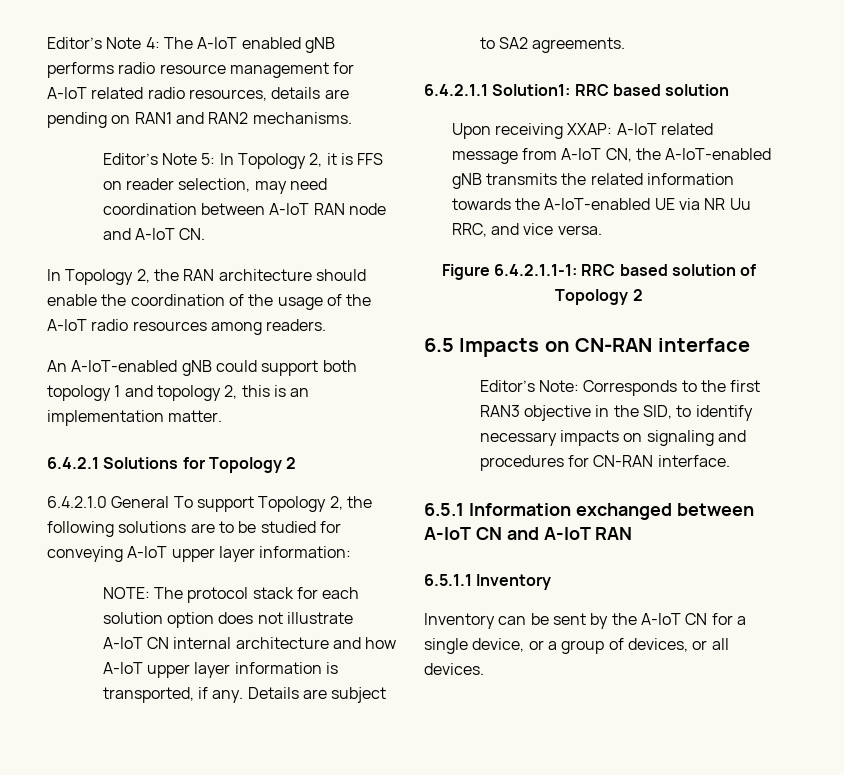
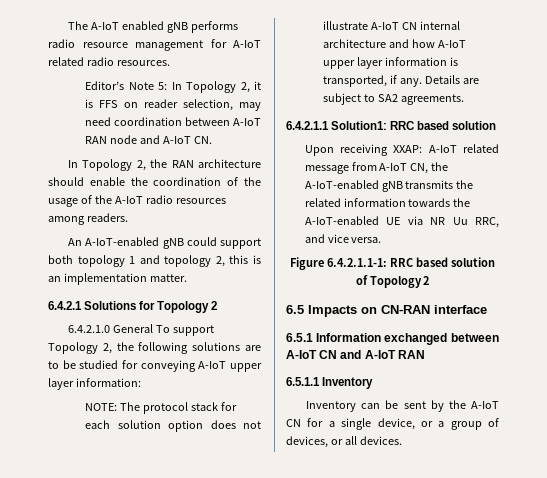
[47,37,160,49] Editor’s Note 4: -> (68, 25) none
[188,87,349,101] [47,112,352,128] resources, details are pending on RAN1 and RAN2 mechanisms. -> [116,60,170,66] resources.
[479,380,761,396] [479,405,753,421] [479,430,746,446] [479,455,730,471] // Editor’s Note: Corresponds to the first RAN3 objective in the SID, to identify necessary impacts on signaling and procedures for CN-RAN interface. -> (487, 309) none

